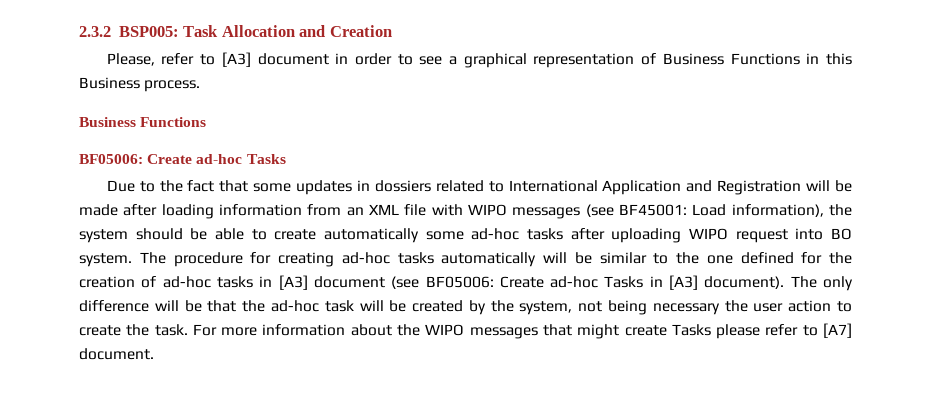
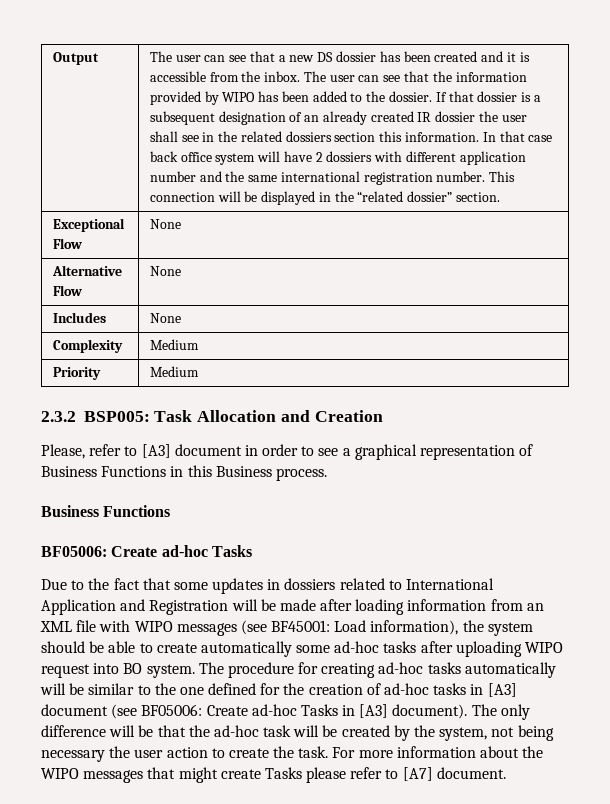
(79, 31) none -> [52,52,99,65] [149,51,530,62] [149,71,527,82] [149,91,541,105] [149,111,527,125] [149,131,553,142] [149,151,526,165] [149,171,516,185] [149,191,500,205] [52,218,125,232] [52,238,82,249] [149,219,181,229] [51,265,122,276] [52,285,82,296] [149,266,181,276] [52,312,106,323] [149,313,181,323] [52,339,123,353] [149,339,199,350] [52,367,101,380] [149,366,199,377] Output | The user can see that a new DS dossier has been created and it is accessible from the inbox. The user can see that the information provided by WIPO has been added to the dossier. If that dossier is a subsequent designation of an already created IR dossier the user shall see in the related dossiers section this information. In that case back office system will have 2 dossiers with different application number and the same international registration number. This connection will be displayed in the “related dossier” section. // Exceptional Flow | None // Alternative Flow | None // Includes | None // Complexity | Medium // Priority | Medium //

